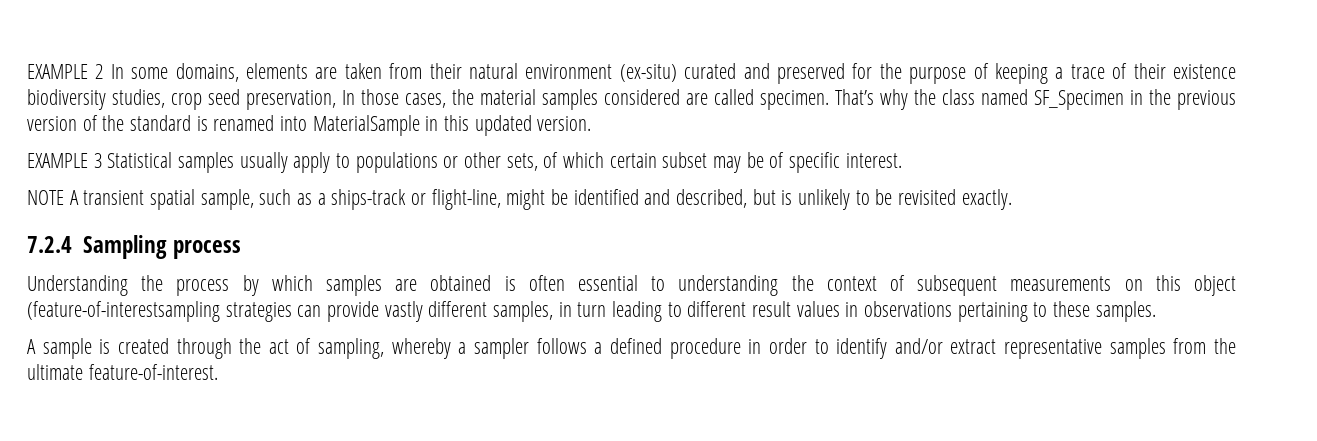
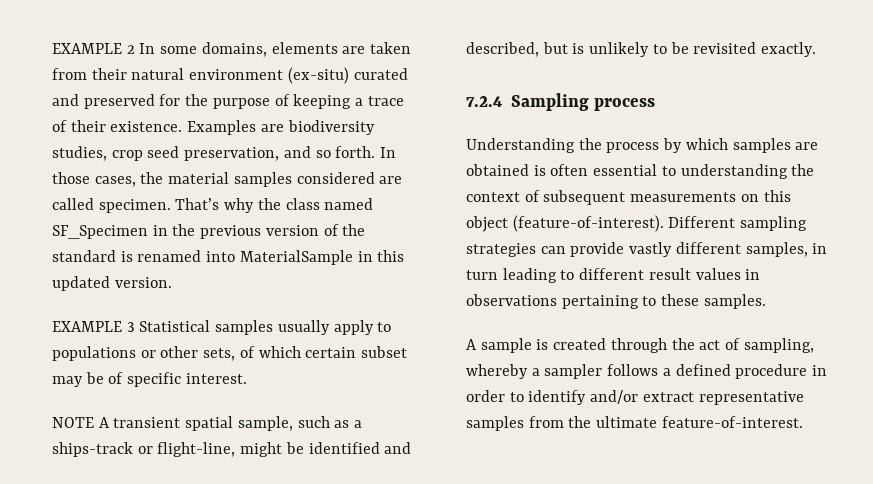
[1173,64,1236,79] existence -> [110,120,284,135] existence. Examples are
(336, 100) none -> [283,146,376,158] and so forth.
[27,301,220,322] (feature-of-interestsampling -> [512,215,808,232] (feature-of-interest). Different sampling

